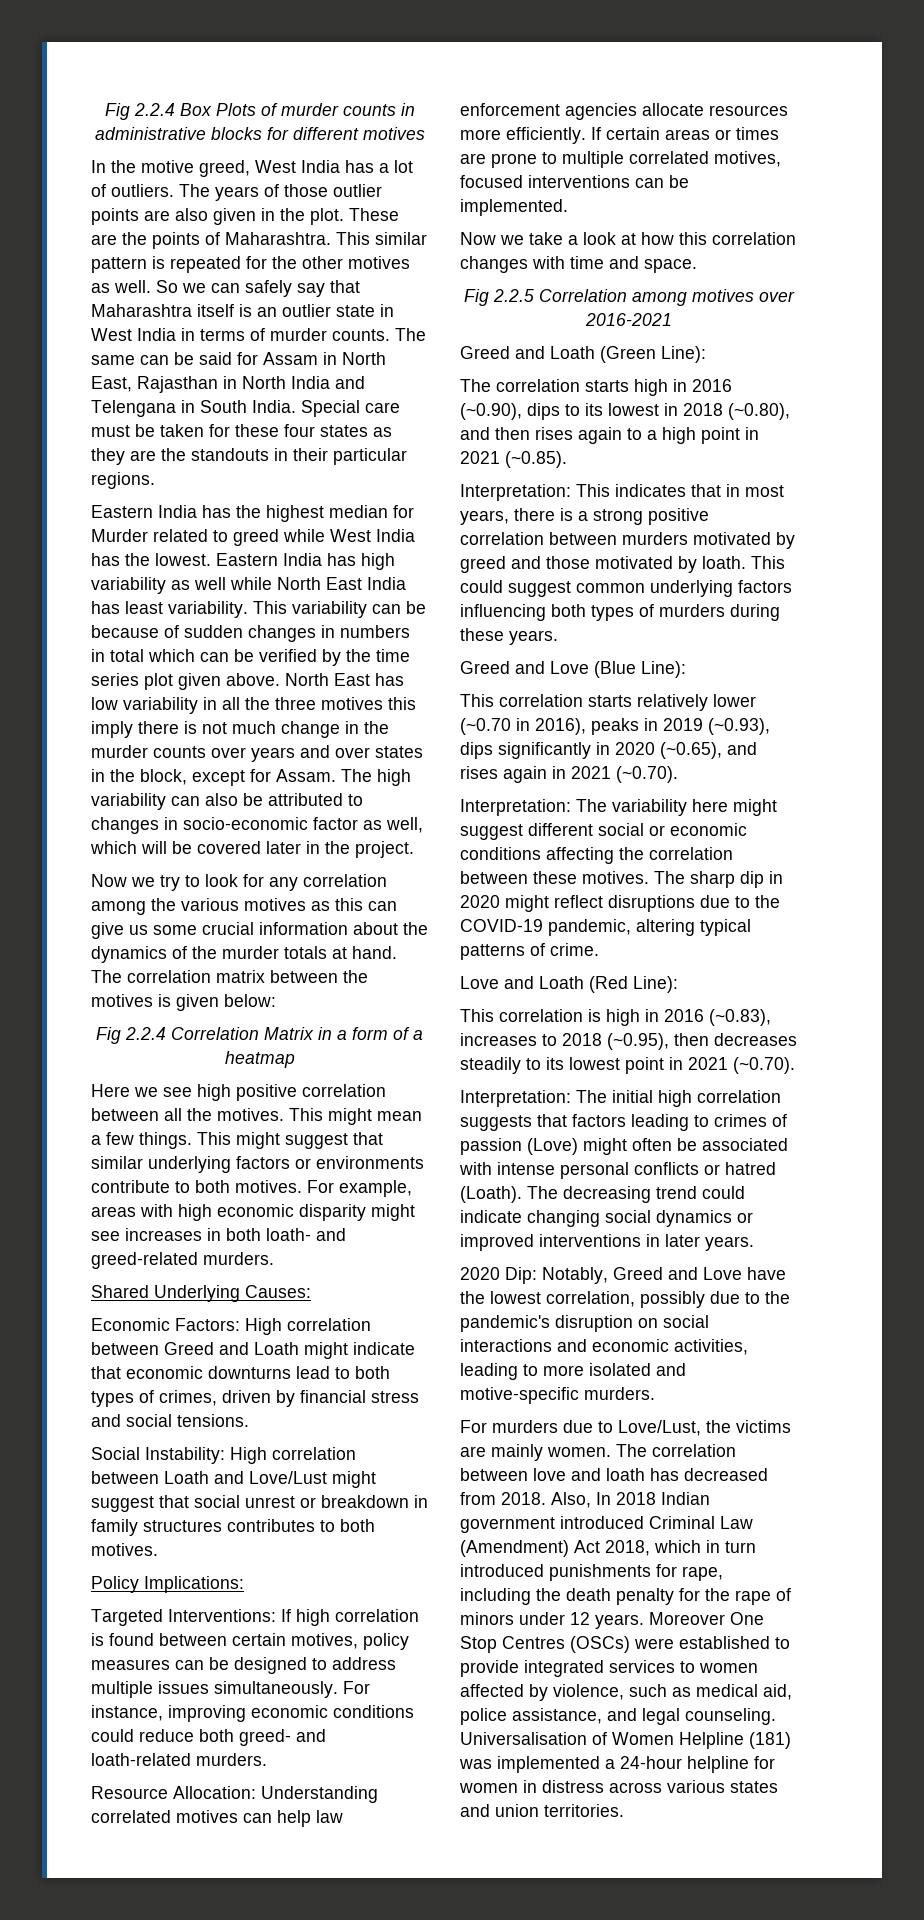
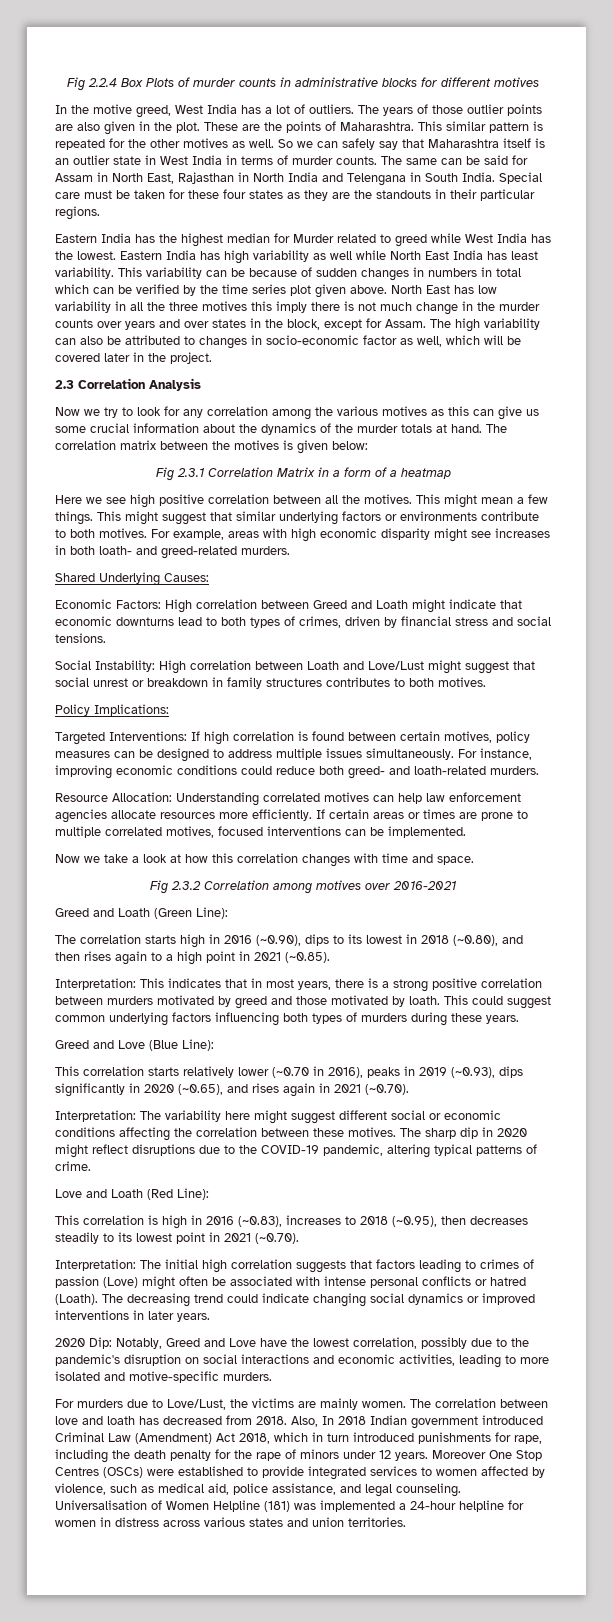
(414, 849) none -> [55,378,201,391] // 2.3 Correlation Analysis
[125,1027,166,1040] 2.2.4 -> [176,468,204,477] 2.3.1
[492,289,534,302] 2.2.5 -> [171,881,201,890] 2.3.2

